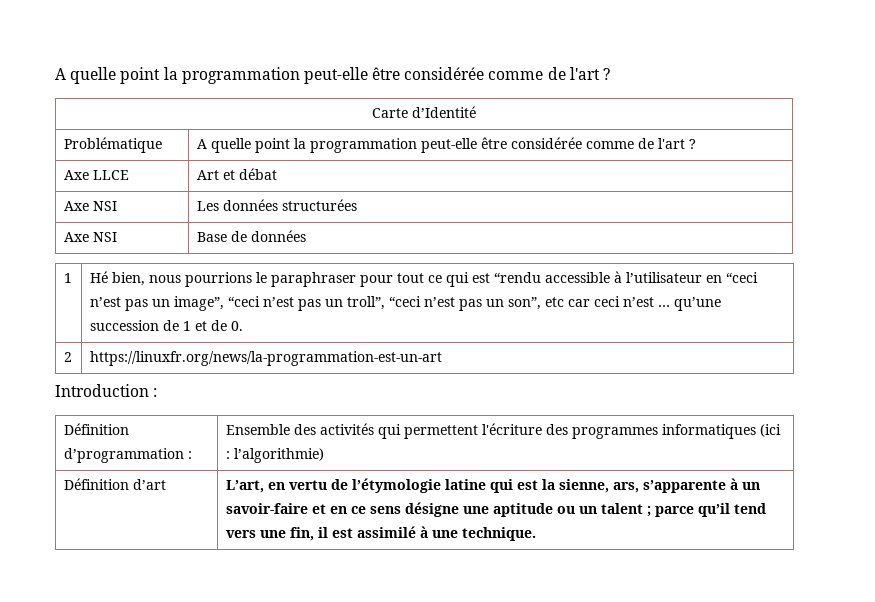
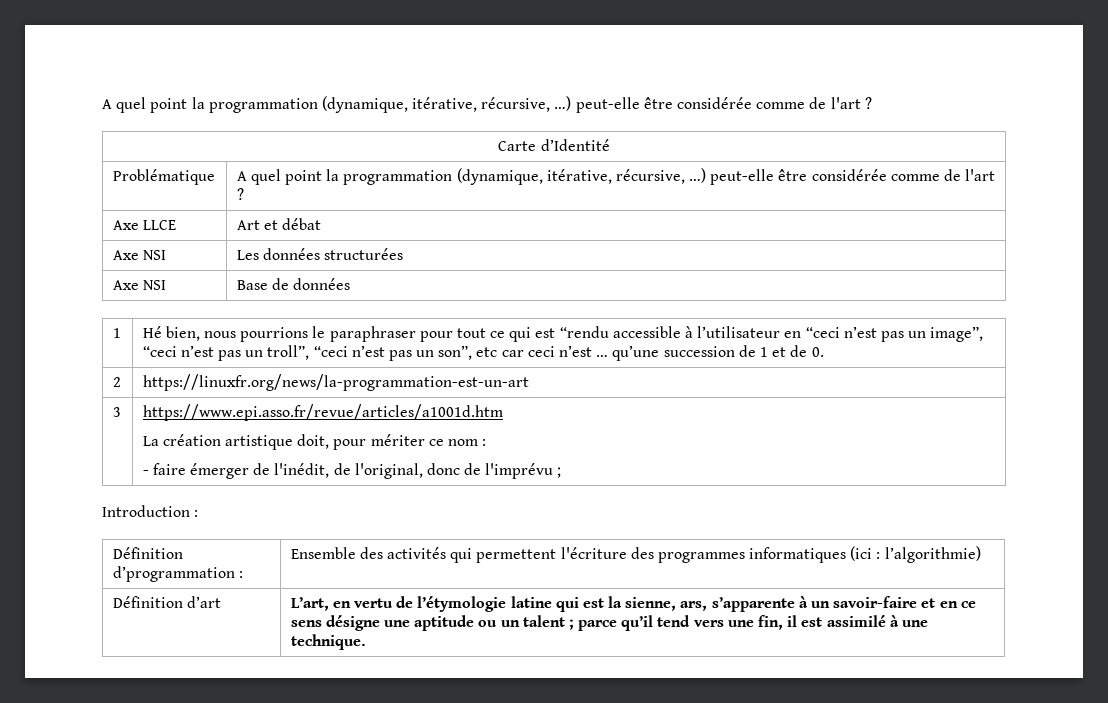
[55,67,300,84] A quelle point la programmation -> [102,96,572,113] A quel point la programmation (dynamique, itérative, récursive, …)
[210,138,417,153] quelle point la programmation -> [250,168,707,185] quel point la programmation (dynamique, itérative, récursive, …)
(442, 358) none -> [112,407,121,417] [142,404,503,421] [142,434,487,450] [142,463,562,479] // 3 | https://www.epi.asso.fr/revue/articles/a1001d.htm // La création artistique doit, pour mériter ce nom : // - faire émerger de l'inédit, de l'original, donc de l'imprévu ;

